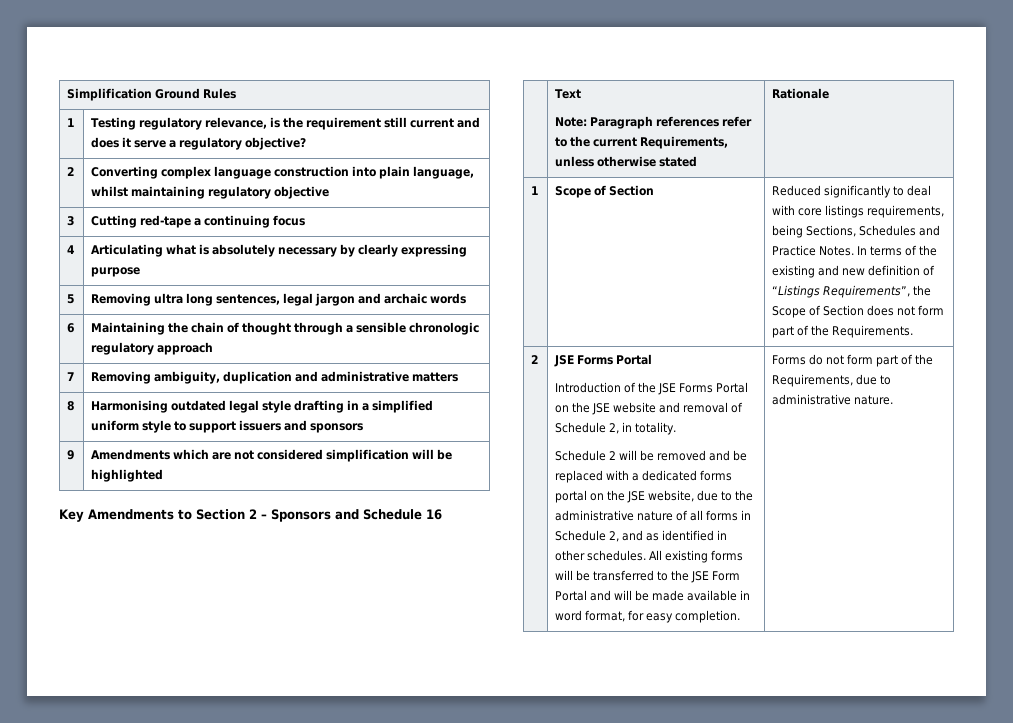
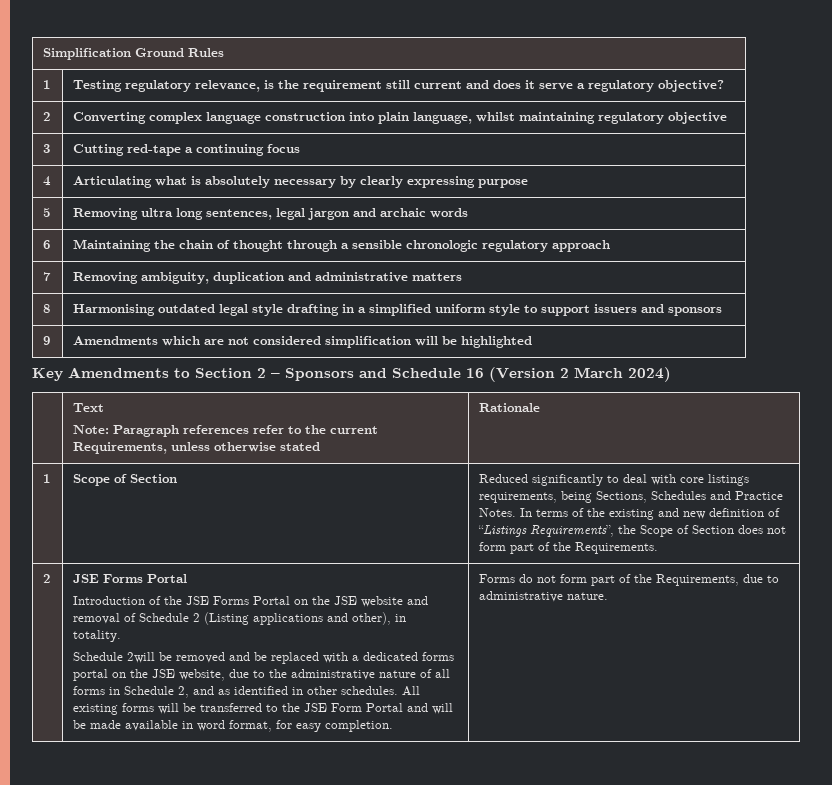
(442, 514) none -> [489,367,671,382] (Version 2 March 2024)
[608,423,619,434] 2, -> [193,612,392,625] 2 (Listing applications and other),
[608,450,637,460] 2 will -> [127,652,156,663] 2will

